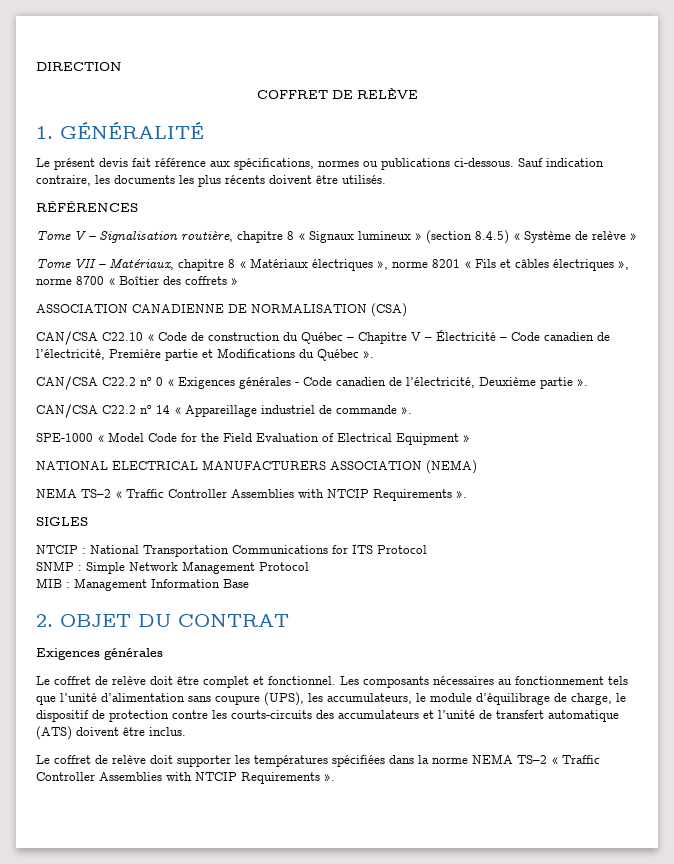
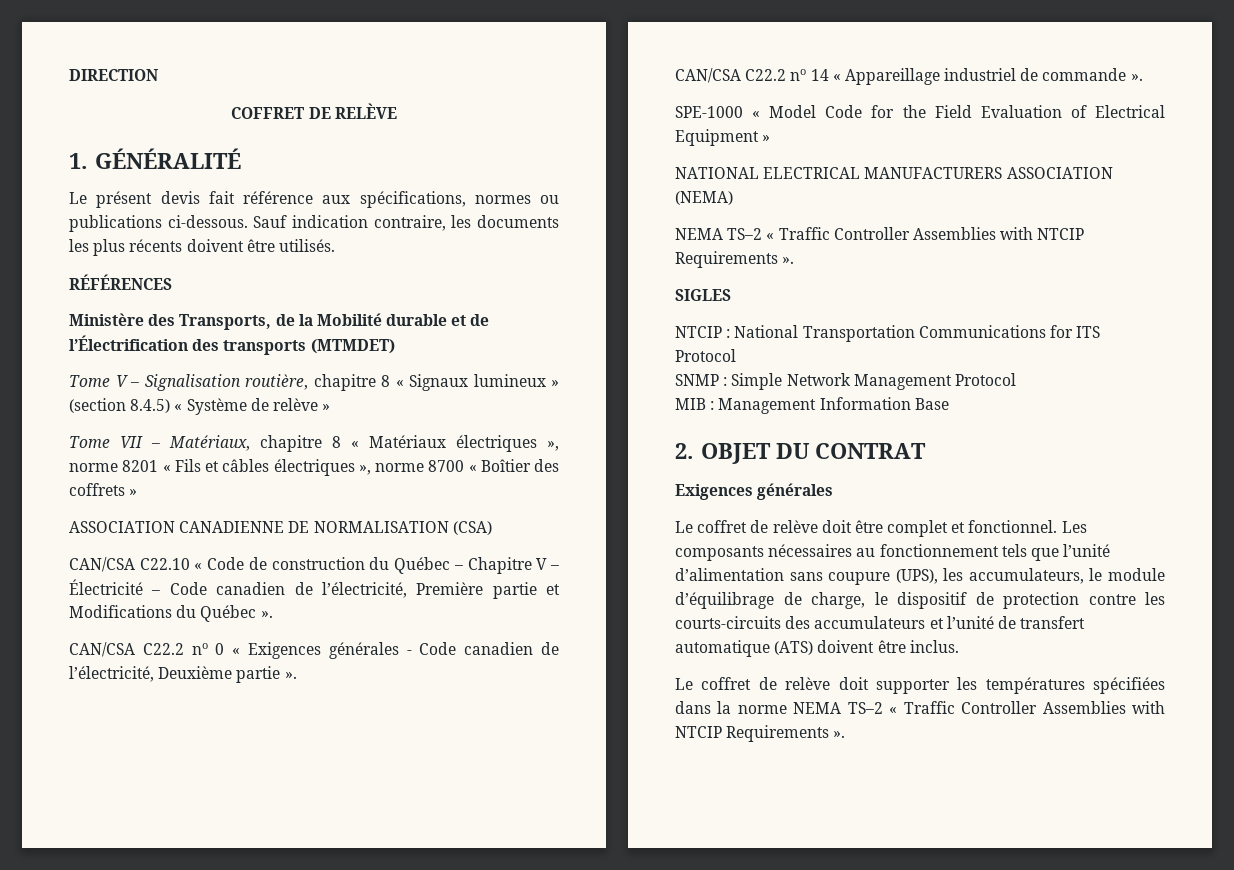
(138, 206) none -> [69,313,490,330] [69,335,395,355] // Ministère des Transports, de la Mobilité durable et de l’Électrification des transports (MTMDET)

